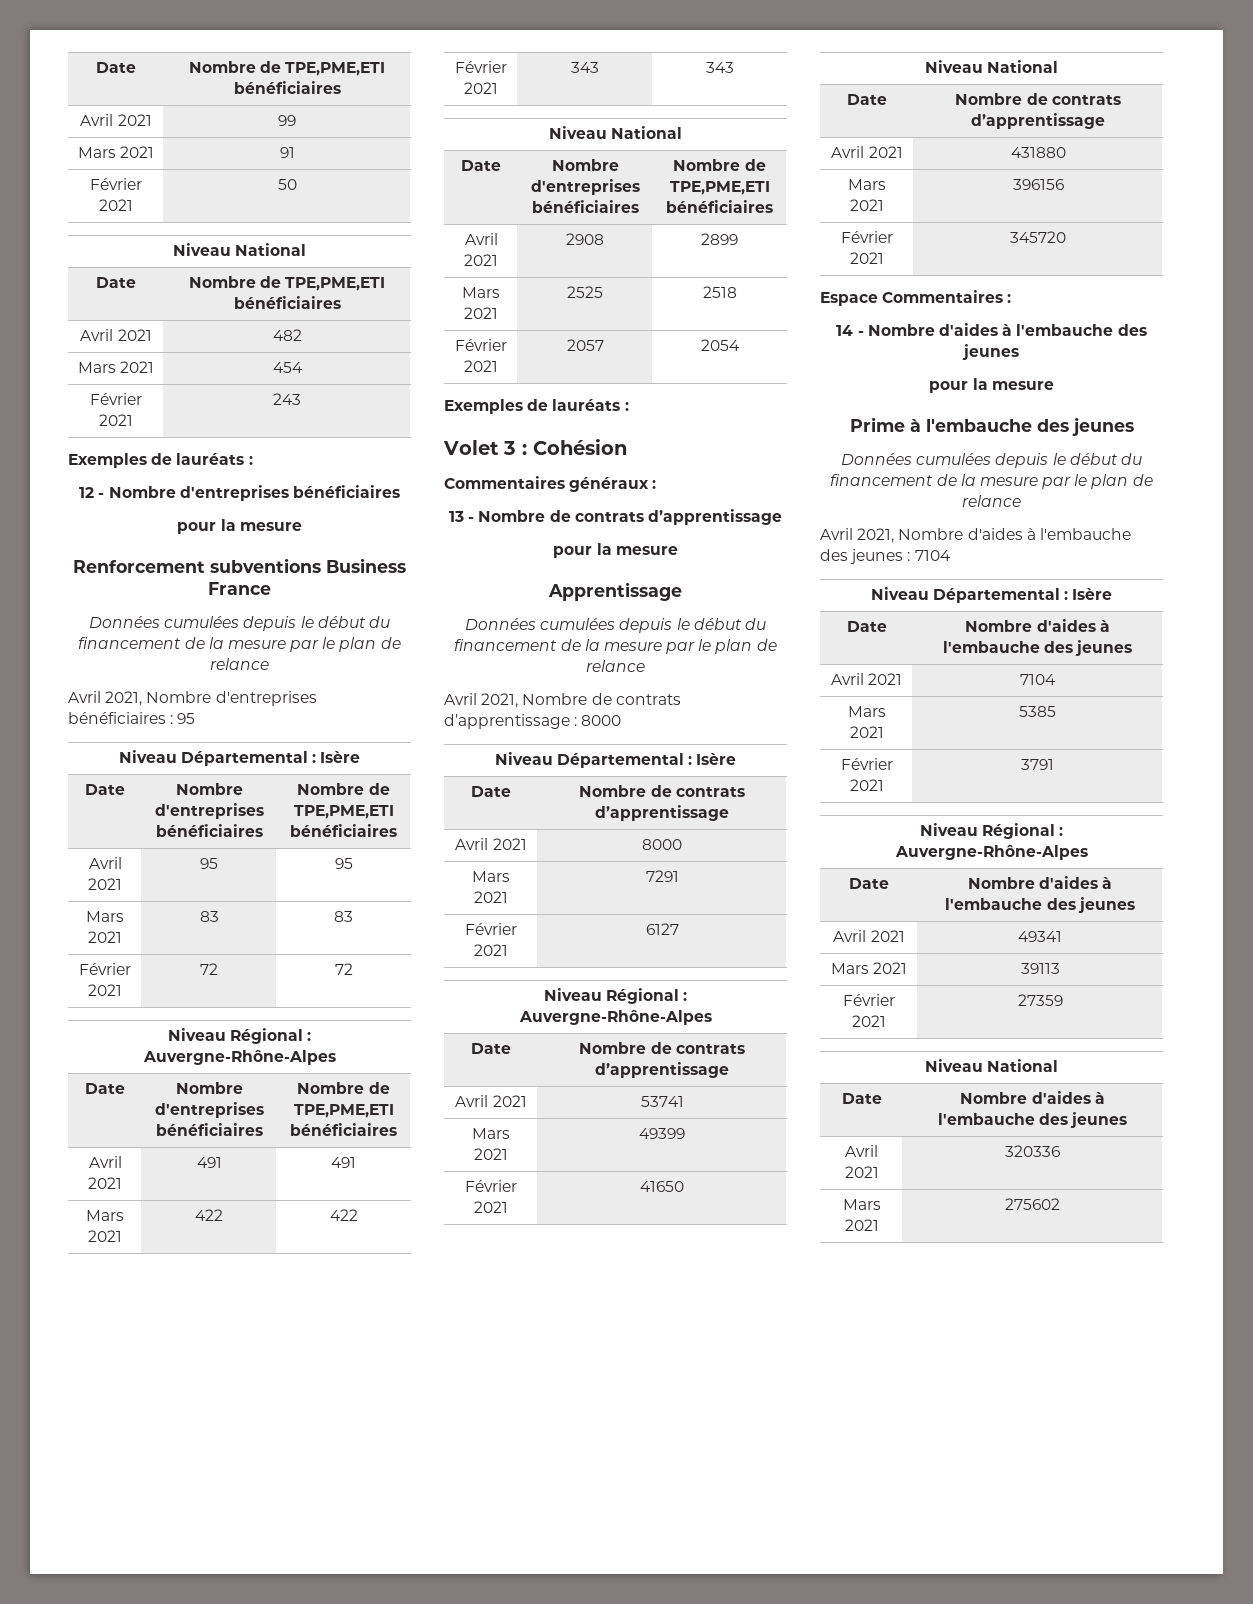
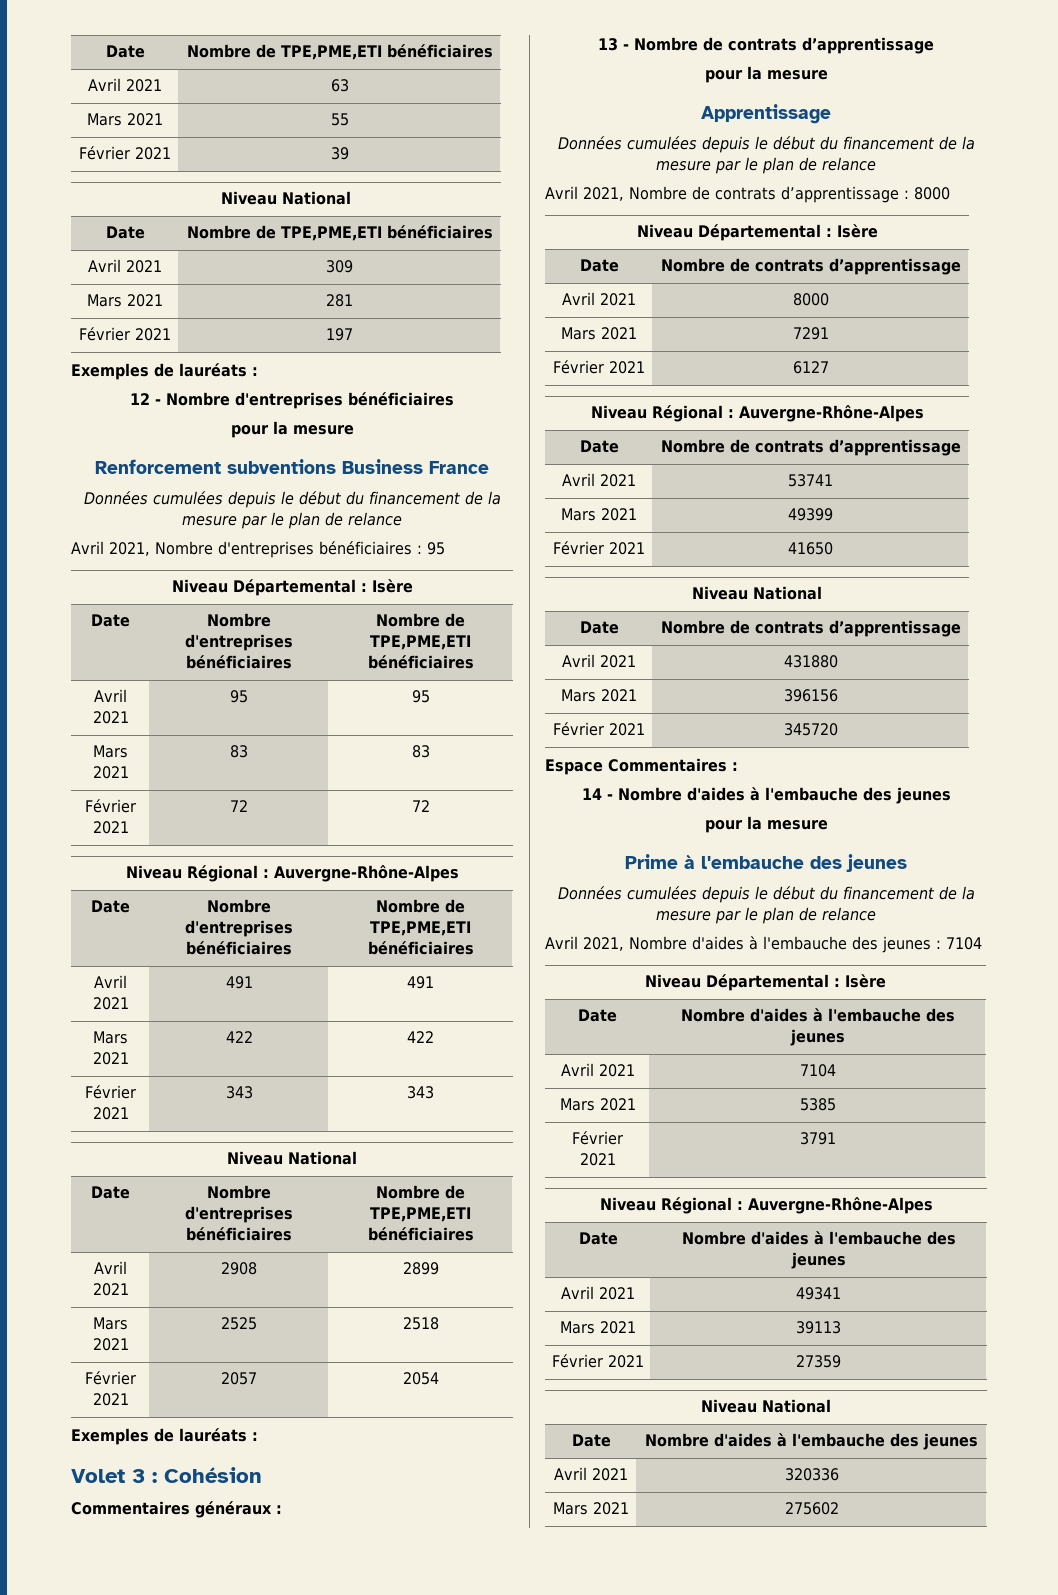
[96,62,136,73] [188,61,386,76] [233,81,341,94] [80,114,152,126] [278,115,296,126] [77,146,155,158] [279,147,295,158] [90,178,142,190] [99,199,133,211] [277,179,297,190] Date | Nombre de TPE,PME,ETI bénéficiaires // Avril 2021 | 99 // Mars 2021 | 91 // Février 2021 | 50 -> [105,45,145,58] [186,44,493,60] [88,78,162,92] [330,79,349,92] [87,113,163,126] [330,113,349,126] [79,146,171,160] [330,147,349,160] Date | Nombre de TPE,PME,ETI bénéficiaires // Avril 2021 | 63 // Mars 2021 | 55 // Février 2021 | 39
[272,329,302,341] [77,361,155,373] [272,362,303,373] [90,393,142,405] [99,414,133,426] [273,393,301,405] 482 // Mars 2021 | 454 // Février 2021 | 243 -> [326,260,353,273] [87,294,163,307] [326,294,353,307] [79,327,171,341] [326,328,353,341] 309 // Mars 2021 | 281 // Février 2021 | 197

